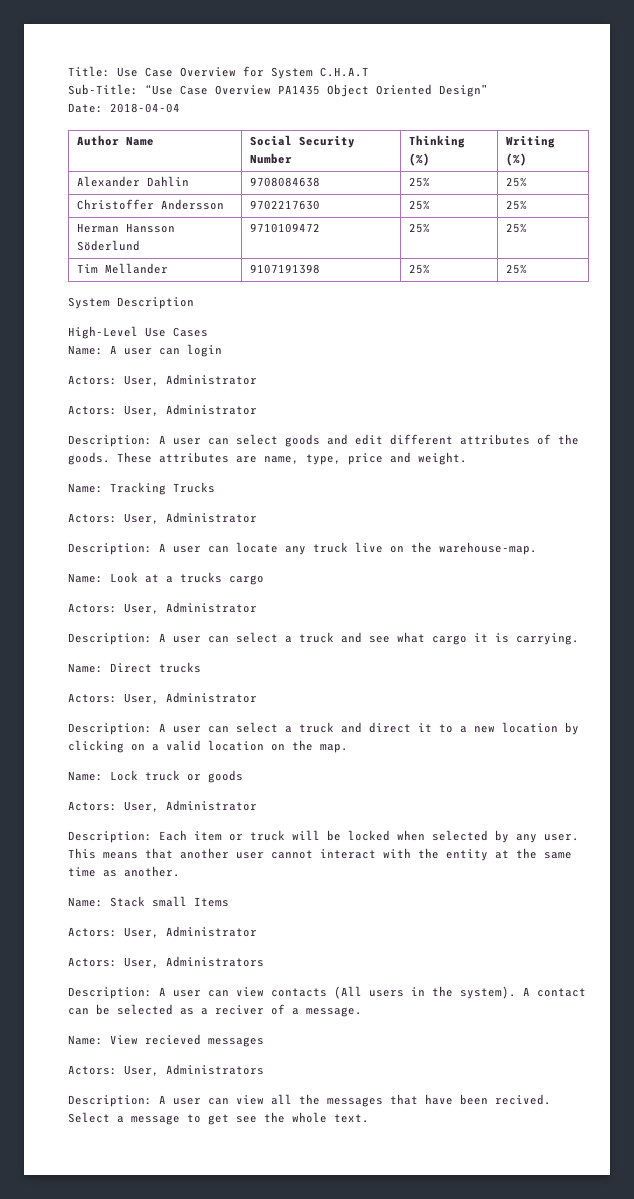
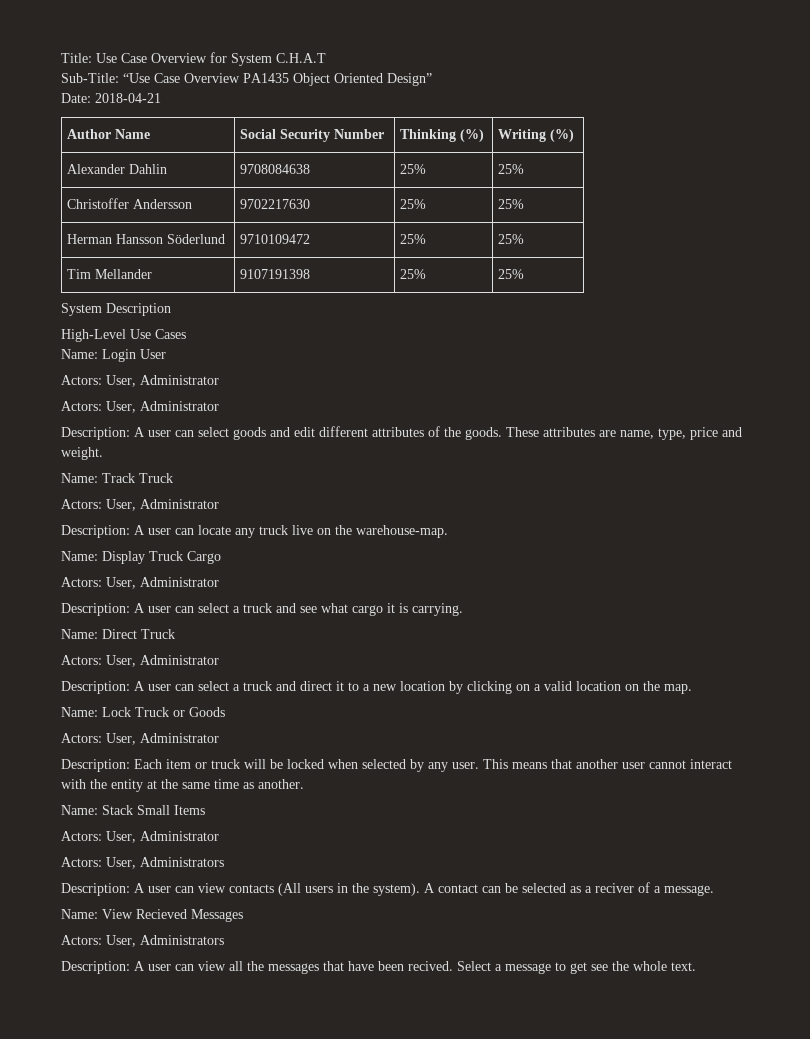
[110,103,180,113] 2018-04-04 -> [95,93,161,103] 2018-04-21
[110,344,222,357] A user can login -> [102,349,166,362] Login User
[110,482,215,495] Tracking Trucks -> [102,473,173,483] Track Truck
[110,572,264,585] Look at a trucks cargo -> [102,551,221,564] Display Truck Cargo
[159,662,201,673] trucks -> [141,629,175,639] Truck
[145,770,243,783] truck or goods -> [135,707,225,717] Truck or Goods
[152,896,187,907] small -> [137,805,170,815] Small
[145,1034,264,1047] recieved messages -> [136,909,243,922] Recieved Messages

